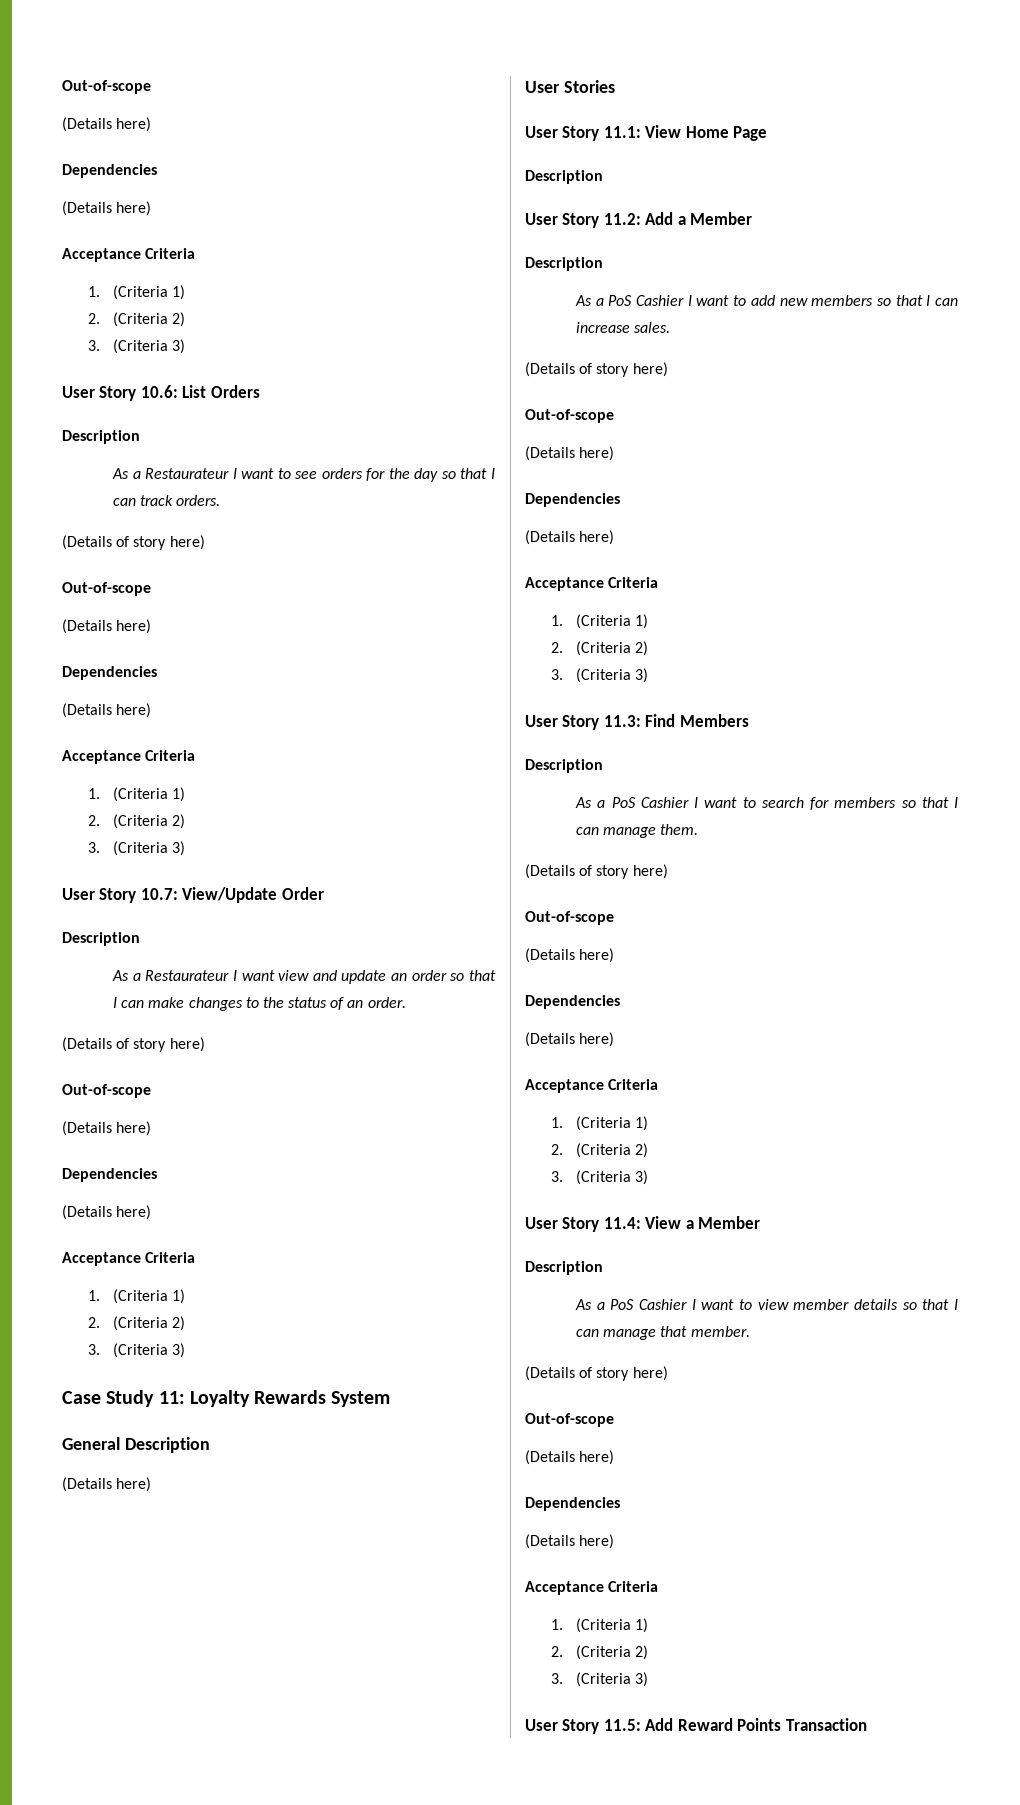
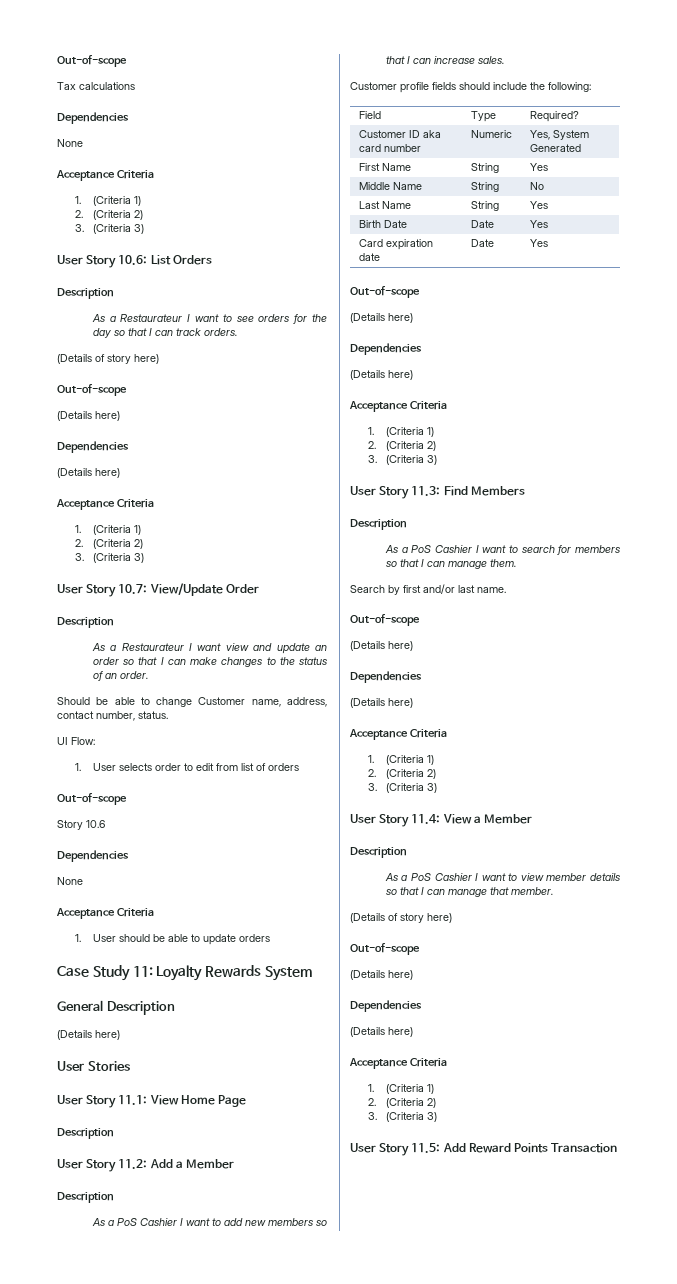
[62,80,151,94] [62,117,152,132] [62,164,157,178] [62,201,152,216] Out-of-scope // (Details here) // Dependencies // (Details here) -> [57,55,127,67] [57,82,135,90] [57,112,129,124] [57,139,83,147] Out-of-scope // Tax calculations // Dependencies // None
[62,1037,205,1052] [62,1084,151,1098] [62,1121,152,1136] [62,1168,157,1182] [62,1205,152,1220] [62,1252,196,1266] [87,1289,186,1304] [87,1316,186,1331] [87,1343,186,1358] (Details of story here) // Out-of-scope // (Details here) // Dependencies // (Details here) // Acceptance Criteria // 1. (Criteria 1) // 2. (Criteria 2) // 3. (Criteria 3) -> [57,697,327,707] [57,711,168,721] [57,737,95,745] [74,763,299,771] [57,793,127,805] [57,820,105,830] [57,850,129,862] [57,877,83,885] [56,908,154,919] [74,934,270,945] Should be able to change Customer name, address, contact number, status. // UI Flow: // 1. User selects order to edit from list of orders // Out-of-scope // Story 10.6 // Dependencies // None // Acceptance Criteria // 1. User should be able to update orders
[525,362,668,377] (Details of story here) -> [350,82,591,93] [358,111,381,119] [470,111,496,122] [529,111,579,122] [358,130,441,138] [358,144,421,152] [470,130,512,138] [529,130,589,140] [529,144,581,152] [358,163,411,171] [470,163,499,173] [529,163,548,171] [358,182,422,190] [470,182,499,192] [529,182,544,190] [358,201,411,209] [470,201,499,211] [529,201,548,209] [358,220,407,228] [470,220,494,228] [529,220,548,228] [358,239,433,250] [358,253,380,261] [470,239,494,247] [529,239,548,247] Customer profile fields should include the following: // Field | Type | Required? // Customer ID aka card number | Numeric | Yes, System Generated // First Name | String | Yes // Middle Name | String | No // Last Name | String | Yes // Birth Date | Date | Yes // Card expiration date | Date | Yes
[525,864,668,879] (Details of story here) -> [350,584,506,595] Search by first and/or last name.

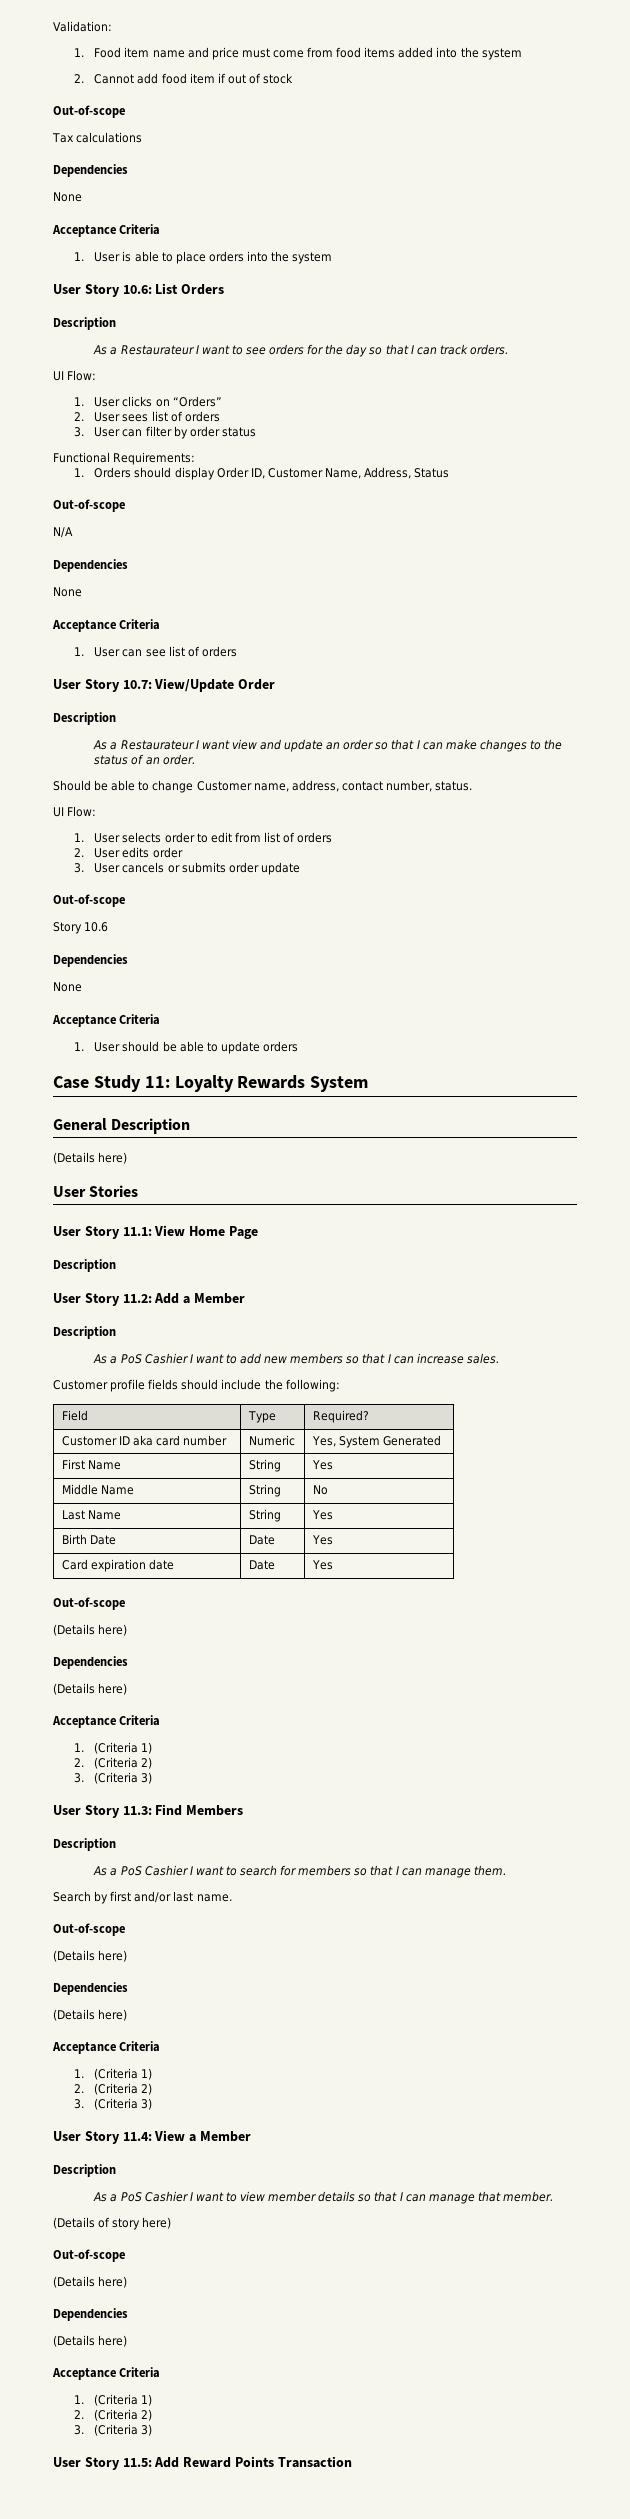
(57, 61) none -> [53,21,112,32] [73,47,522,60] [73,73,294,84] Validation: // 1. Food item name and price must come from food items added into the system // 2. Cannot add food item if out of stock //
[92,196,141,206] [74,210,143,220] [74,224,144,234] (Criteria 1) // 2. (Criteria 2) // 3. (Criteria 3) -> [94,251,333,264] User is able to place orders into the system
[57,354,159,364] [57,384,127,396] [57,411,120,421] [57,441,129,453] [57,468,120,478] [56,499,154,510] [74,525,141,535] [74,539,143,549] [74,553,144,563] (Details of story here) // Out-of-scope // (Details here) // Dependencies // (Details here) // Acceptance Criteria // 1. (Criteria 1) // 2. (Criteria 2) // 3. (Criteria 3) -> [53,370,97,381] [73,396,222,407] [73,411,220,422] [73,426,256,439] [53,452,196,465] [73,467,450,480] [53,499,125,512] [53,527,73,538] [53,559,128,572] [53,587,82,597] [52,619,161,632] [73,646,237,657] UI Flow: // 1. User clicks on “Orders” // 2. User sees list of orders // 3. User can filter by order status // Functional Requirements: // 1. Orders should display Order ID, Customer Name, Address, Status // Out-of-scope // N/A // Dependencies // None // Acceptance Criteria // 1. User can see list of orders
(299, 767) none -> [73,847,183,858] [73,862,300,875] // 2. User edits order // 3. User cancels or submits order update

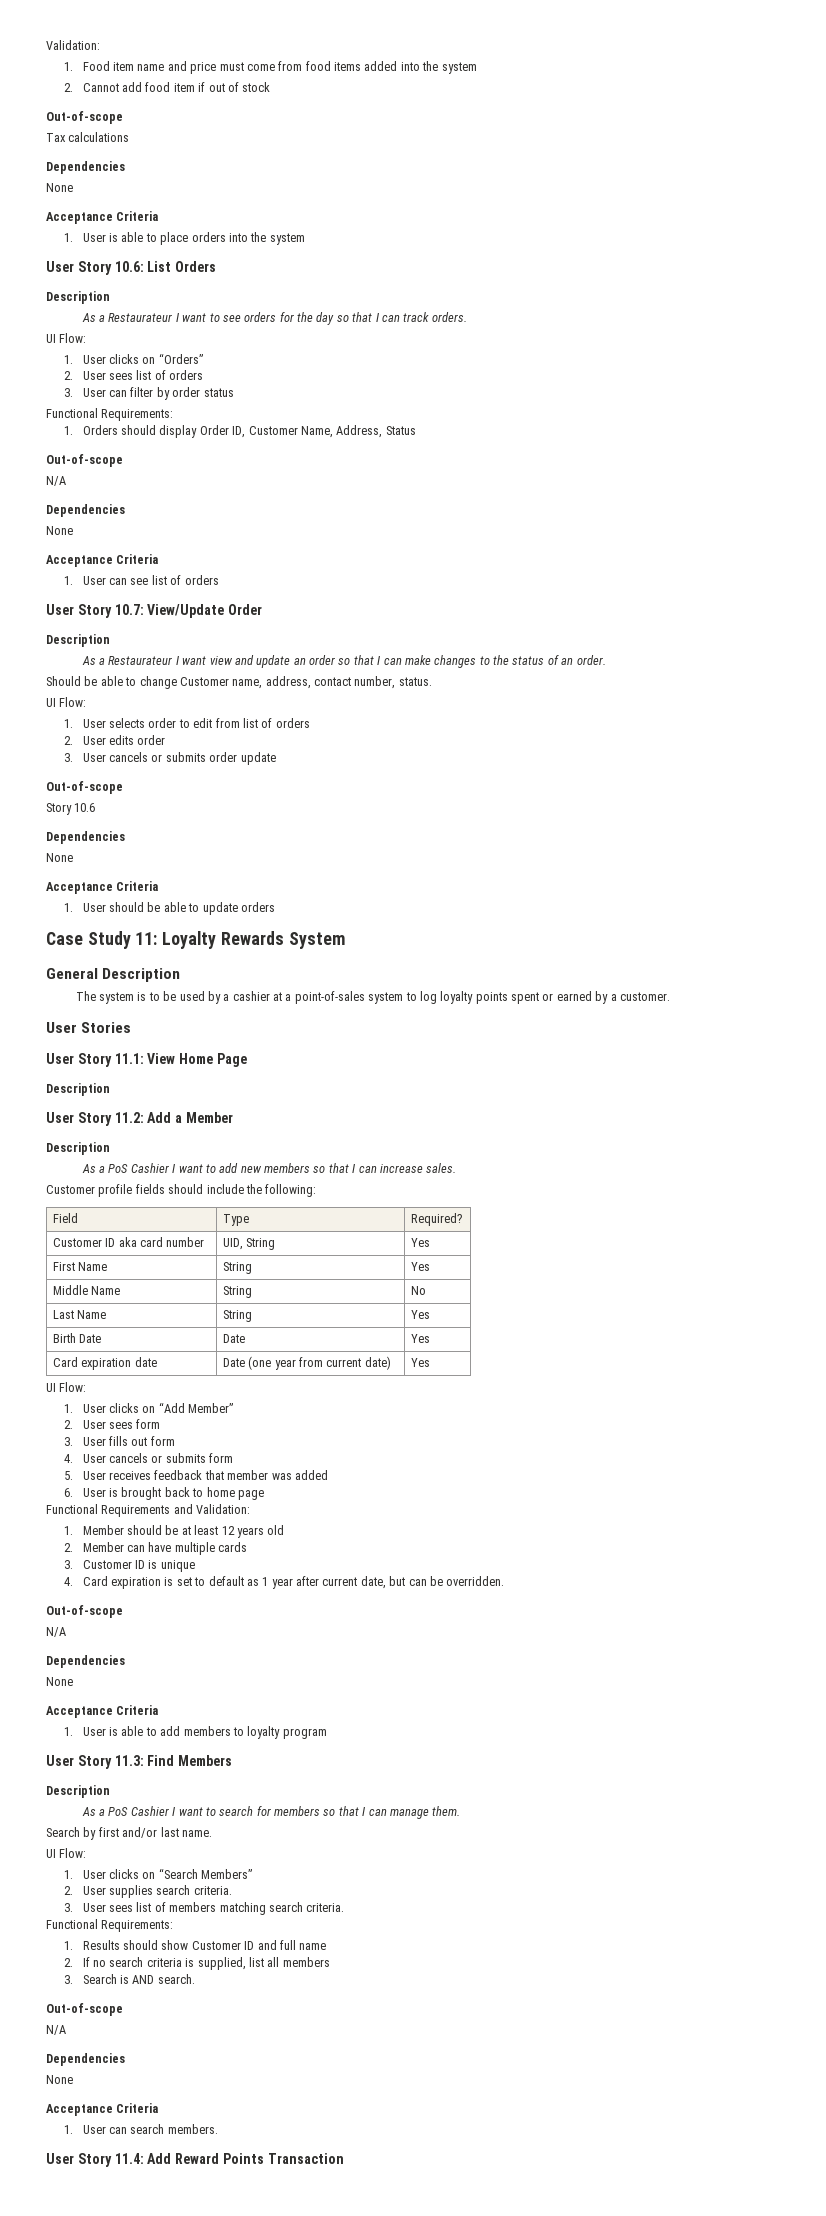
[53,1152,128,1164] (Details here) -> [75,991,670,1004] The system is to be used by a cashier at a point-of-sales system to log loyalty points spent or earned by a customer.
[248,1435,295,1446] [311,1435,442,1448] Numeric | Yes, System Generated -> [222,1238,276,1250] [410,1238,430,1247] UID, String | Yes
[311,1560,333,1570] [53,1597,125,1610] [53,1624,128,1636] [53,1656,128,1669] [53,1683,128,1695] [52,1715,161,1728] [73,1742,153,1754] [73,1757,153,1769] [73,1772,153,1784] | Yes // Out-of-scope // (Details here) // Dependencies // (Details here) // Acceptance Criteria // 1. (Criteria 1) // 2. (Criteria 2) // 3. (Criteria 3) -> [248,1356,391,1370] [410,1358,430,1367] [46,1382,87,1392] [64,1402,234,1413] [64,1419,161,1429] [64,1436,175,1446] [64,1453,234,1463] [64,1470,328,1480] [64,1487,264,1500] [46,1504,251,1517] [64,1525,285,1538] [64,1542,248,1555] [64,1560,195,1572] [64,1576,505,1589] [46,1605,123,1618] [46,1627,66,1637] [46,1655,125,1668] [46,1677,73,1686] [46,1705,159,1718] [64,1726,327,1739] (one year from current date) | Yes // UI Flow: // 1. User clicks on “Add Member” // 2. User sees form // 3. User fills out form // 4. User cancels or submits form // 5. User receives feedback that member was added // 6. User is brought back to home page // Functional Requirements and Validation: // 1. Member should be at least 12 years old // 2. Member can have multiple cards // 3. Customer ID is unique // 4. Card expiration is set to default as 1 year after current date, but can be overridden. // Out-of-scope // N/A // Dependencies // None // Acceptance Criteria // 1. User is able to add members to loyalty program
[53,1923,125,1936] [53,1950,128,1962] [53,1982,128,1995] [53,2009,128,2021] [52,2041,161,2054] [73,2068,153,2080] [73,2083,153,2095] [73,2098,153,2110] [53,2130,251,2144] [53,2164,116,2177] [93,2191,553,2204] [53,2217,172,2230] [53,2249,125,2262] [53,2276,128,2288] [53,2308,128,2321] [53,2335,128,2347] [52,2367,161,2380] [73,2394,153,2406] [73,2409,153,2421] [73,2424,153,2436] [53,2457,152,2470] // Out-of-scope // (Details here) // Dependencies // (Details here) // Acceptance Criteria // 1. (Criteria 1) // 2. (Criteria 2) // 3. (Criteria 3) // User Story 11.4: View a Member // Description // As a PoS Cashier I want to view member details so that I can manage that member. // (Details of story here) // Out-of-scope // (Details here) // Dependencies // (Details here) // Acceptance Criteria // 1. (Criteria 1) // 2. (Criteria 2) // 3. (Criteria 3) // User Story 11.5: -> [46,1848,87,1858] [64,1868,253,1879] [64,1885,232,1898] [64,1902,345,1915] [46,1919,174,1932] [64,1940,327,1950] [64,1957,330,1970] [64,1974,195,1984] [46,2003,123,2016] [46,2025,66,2035] [46,2053,125,2066] [46,2075,73,2084] [46,2103,159,2116] [64,2124,218,2134] [46,2153,144,2167] // UI Flow: // 1. User clicks on “Search Members” // 2. User supplies search criteria. // 3. User sees list of members matching search criteria. // Functional Requirements: // 1. Results should show Customer ID and full name // 2. If no search criteria is supplied, list all members // 3. Search is AND search. // Out-of-scope // N/A // Dependencies // None // Acceptance Criteria // 1. User can search members. // User Story 11.4:

